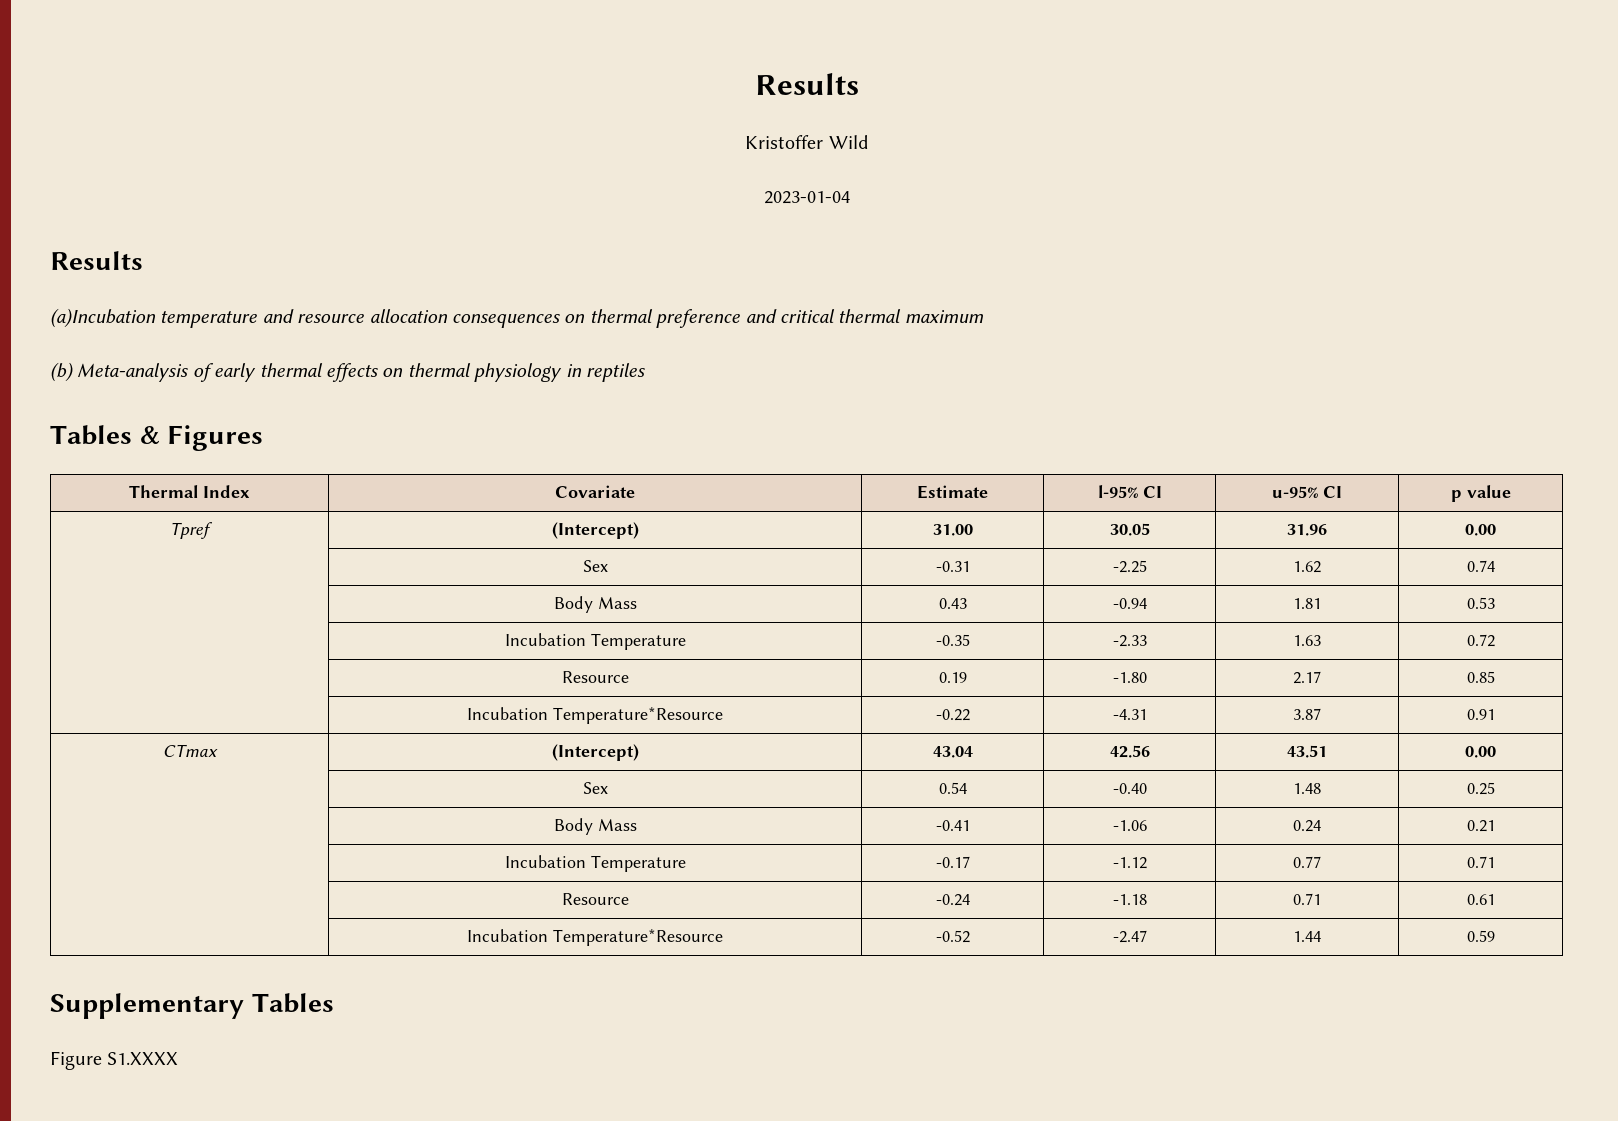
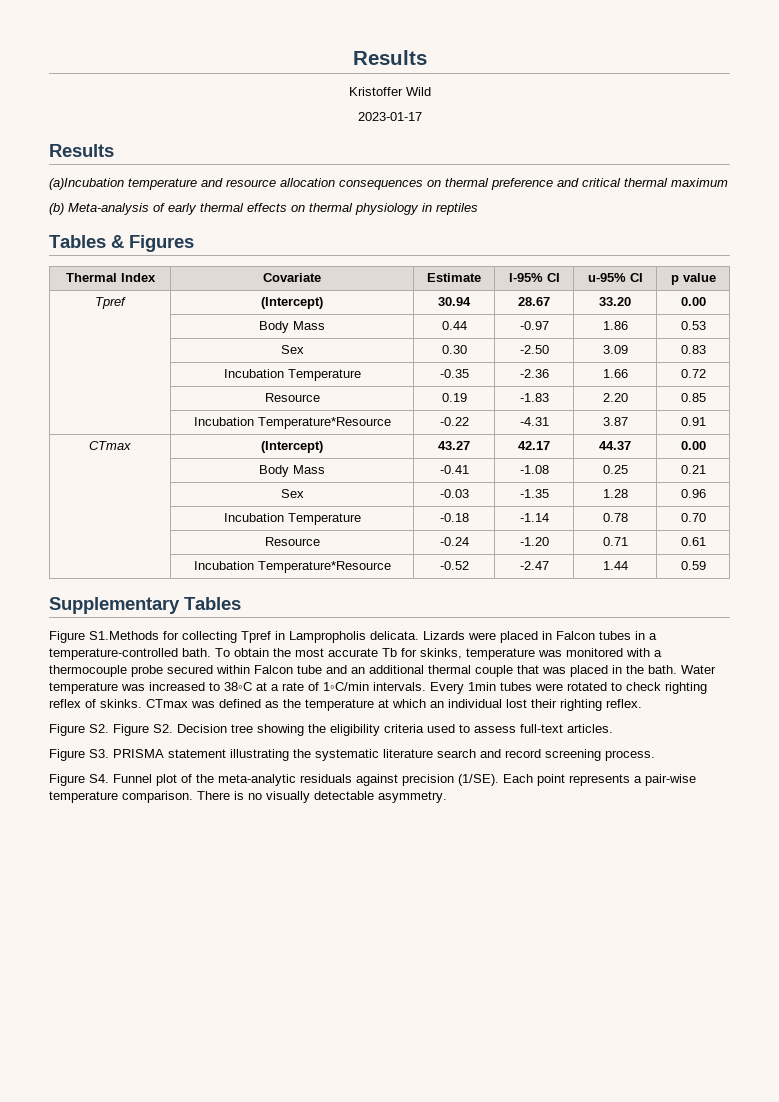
[764,191,850,204] 2023-01-04 -> [357,112,422,121] 2023-01-17
[932,524,973,536] [1109,523,1150,536] [1287,524,1327,536] [1465,524,1496,536] [582,560,608,572] [935,561,970,572] [1112,560,1147,573] [1293,561,1321,573] [1466,560,1495,572] [553,596,637,613] [938,598,967,609] [1112,598,1147,609] [1293,598,1321,609] [1466,597,1495,609] 31.00 | 30.05 | 31.96 | 0.00 // | Sex | -0.31 | -2.25 | 1.62 | 0.74 // | Body Mass | 0.43 | -0.94 | 1.81 | 0.53 -> [438,297,471,306] [518,297,550,306] [599,297,631,306] [680,297,706,306] [259,321,325,333] [441,321,467,330] [519,321,549,330] [602,321,628,330] [680,321,706,330] [280,345,304,354] [441,345,467,354] [519,345,549,354] [602,345,628,354] [680,345,706,354] 30.94 | 28.67 | 33.20 | 0.00 // | Body Mass | 0.44 | -0.97 | 1.86 | 0.53 // | Sex | 0.30 | -2.50 | 3.09 | 0.83
[1112,635,1147,647] [1293,635,1321,646] -2.33 | 1.63 -> [519,369,549,378] [602,369,628,378] -2.36 | 1.66
[1112,672,1147,683] [1293,671,1321,684] -1.80 | 2.17 -> [519,393,549,402] [602,393,628,402] -1.83 | 2.20
[932,746,973,758] [1109,745,1150,758] [1287,745,1327,758] [1465,746,1496,758] [582,782,608,794] [938,782,967,794] [1112,783,1147,794] [1293,783,1321,794] [1466,782,1495,795] 43.04 | 42.56 | 43.51 | 0.00 // | Sex | 0.54 | -0.40 | 1.48 | 0.25 -> [438,441,470,450] [518,441,550,450] [599,441,631,450] [680,441,706,450] 43.27 | 42.17 | 44.37 | 0.00
[1112,820,1147,831] [1293,820,1321,832] -1.06 | 0.24 -> [519,465,549,474] [602,465,628,474] -1.08 | 0.25
[504,855,686,872] [935,856,970,868] [1112,857,1147,869] [1293,856,1321,868] [1466,856,1495,868] Incubation Temperature | -0.17 | -1.12 | 0.77 | 0.71 -> [280,489,304,498] [439,489,469,498] [519,489,549,498] [602,489,628,498] [680,489,706,498] [223,513,361,525] [439,513,469,522] [519,513,549,522] [602,513,628,522] [680,513,706,522] Sex | -0.03 | -1.35 | 1.28 | 0.96 // | Incubation Temperature | -0.18 | -1.14 | 0.78 | 0.70
[1112,894,1147,905] -1.18 -> [519,537,549,546] -1.20
[107,1052,179,1065] S1.XXXX -> [89,631,657,643] [49,648,662,660] [49,665,716,677] [49,682,707,694] [49,699,642,711] [49,724,613,736] [49,749,655,761] [49,774,696,786] [49,791,447,803] S1.Methods for collecting Tpref in Lampropholis delicata. Lizards were placed in Falcon tubes in a temperature-controlled bath. To obtain the most accurate Tb for skinks, temperature was monitored with a thermocouple probe secured within Falcon tube and an additional thermal couple that was placed in the bath. Water temperature was increased to 38◦C at a rate of 1◦C/min intervals. Every 1min tubes were rotated to check righting reflex of skinks. CTmax was defined as the temperature at which an individual lost their righting reflex. // Figure S2. Figure S2. Decision tree showing the eligibility criteria used to assess full-text articles. // Figure S3. PRISMA statement illustrating the systematic literature search and record screening process. // Figure S4. Funnel plot of the meta-analytic residuals against precision (1/SE). Each point represents a pair-wise temperature comparison. There is no visually detectable asymmetry.

